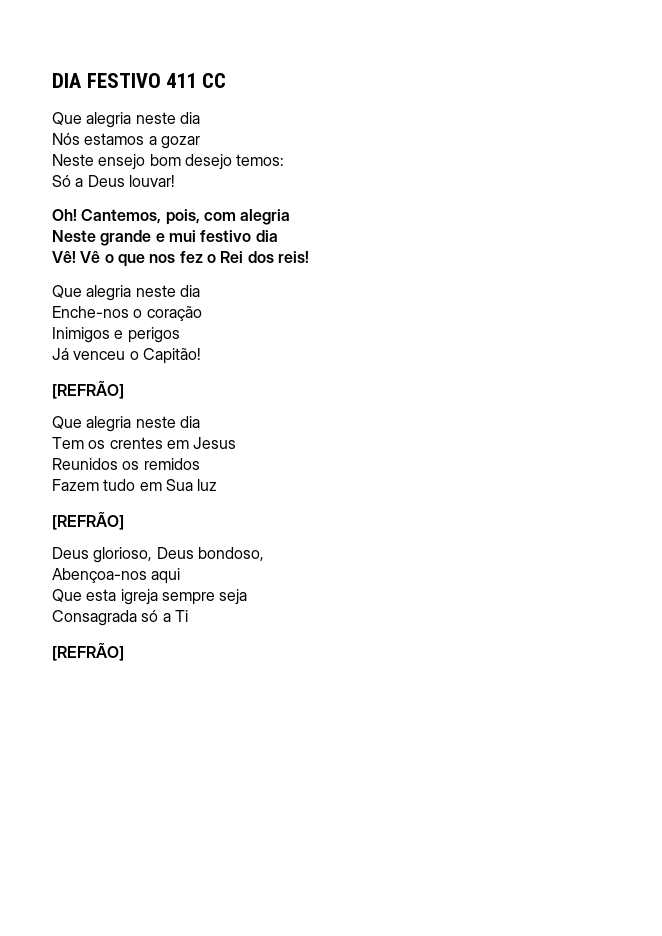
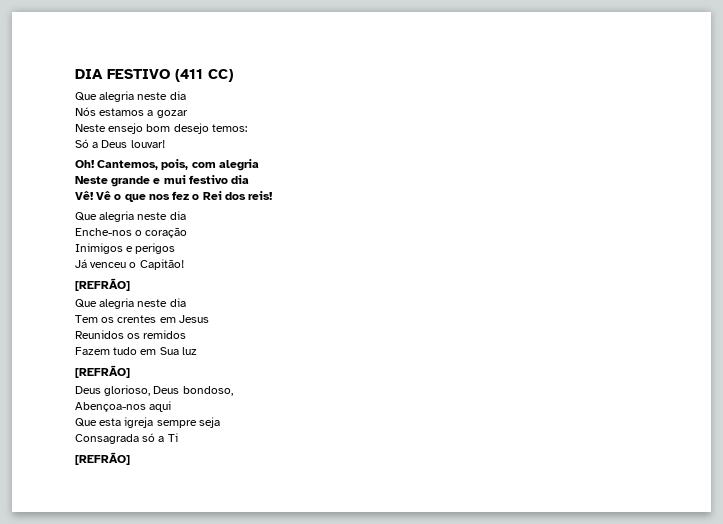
[166,73,226,88] 411 CC -> [175,69,233,82] (411 CC)

